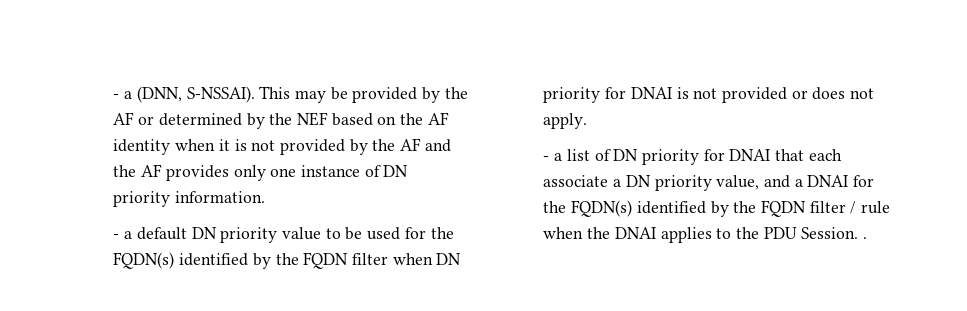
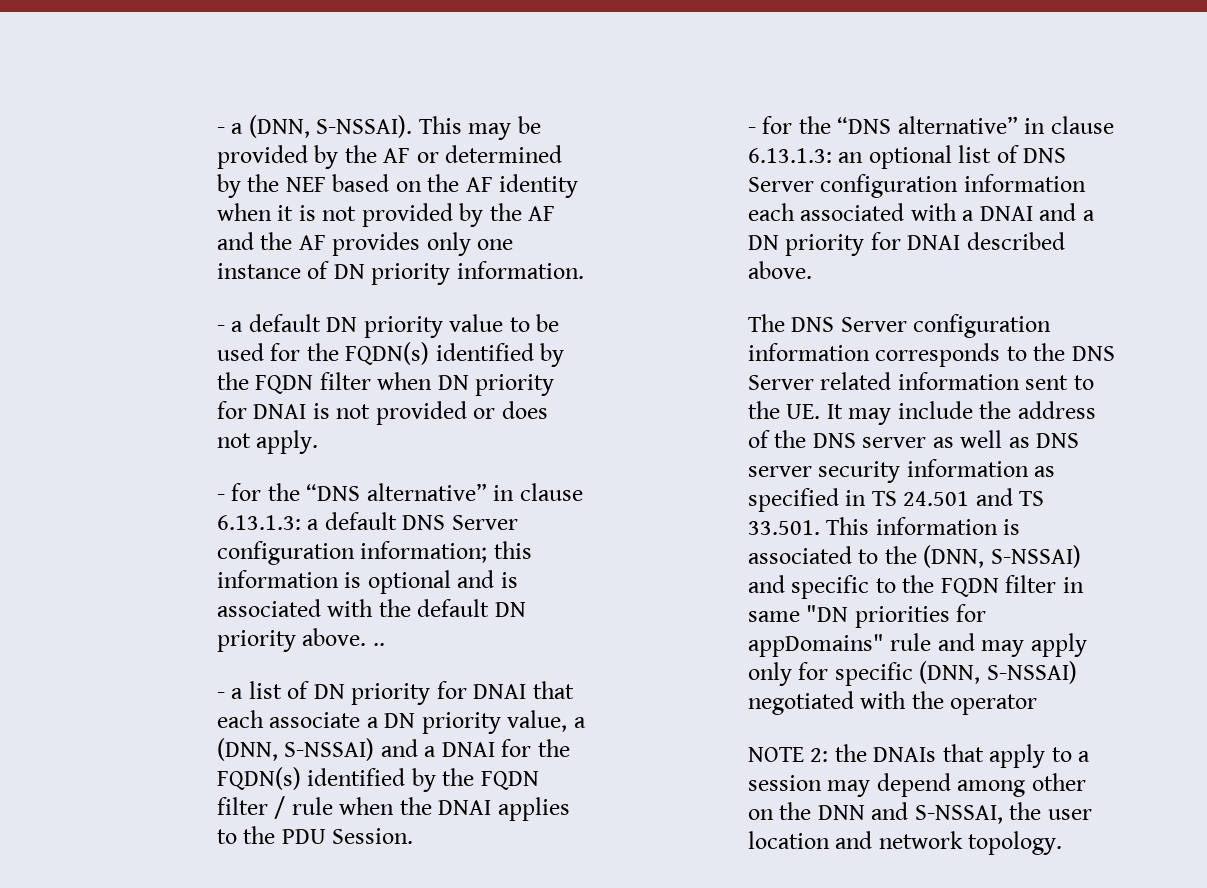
(588, 121) none -> [216,483,583,501] [216,512,518,530] [216,541,532,565] [216,570,518,594] [216,599,526,617] [216,628,385,652] // - for the “DNS alternative” in clause 6.13.1.3: a default DNS Server configuration information; this information is optional and is associated with the default DN priority above. ..
(760, 182) none -> [573,717,586,728] [216,738,375,761] a (DNN, S-NSSAI)
[863,237,868,239] . -> [747,116,1114,134] [747,145,1067,169] [747,174,1086,198] [747,203,1095,221] [747,232,1065,256] [747,261,812,279] [747,314,1052,338] [747,343,1115,367] [747,372,1094,390] [747,401,1096,425] [747,430,1080,448] [747,459,1056,483] [747,488,1045,512] [747,517,1021,535] [747,545,1081,568] [747,575,1084,599] [747,604,987,628] [747,633,1087,657] [747,661,1077,686] [747,691,1038,715] [747,744,1091,768] [747,773,1086,797] [747,802,1092,824] [747,831,1063,855] // - for the “DNS alternative” in clause 6.13.1.3: an optional list of DNS Server configuration information each associated with a DNAI and a DN priority for DNAI described above. // The DNS Server configuration information corresponds to the DNS Server related information sent to the UE. It may include the address of the DNS server as well as DNS server security information as specified in TS 24.501 and TS 33.501. This information is associated to the (DNN, S-NSSAI) and specific to the FQDN filter in same "DN priorities for appDomains" rule and may apply only for specific (DNN, S-NSSAI) negotiated with the operator // NOTE 2: the DNAIs that apply to a session may depend among other on the DNN and S-NSSAI, the user location and network topology.

